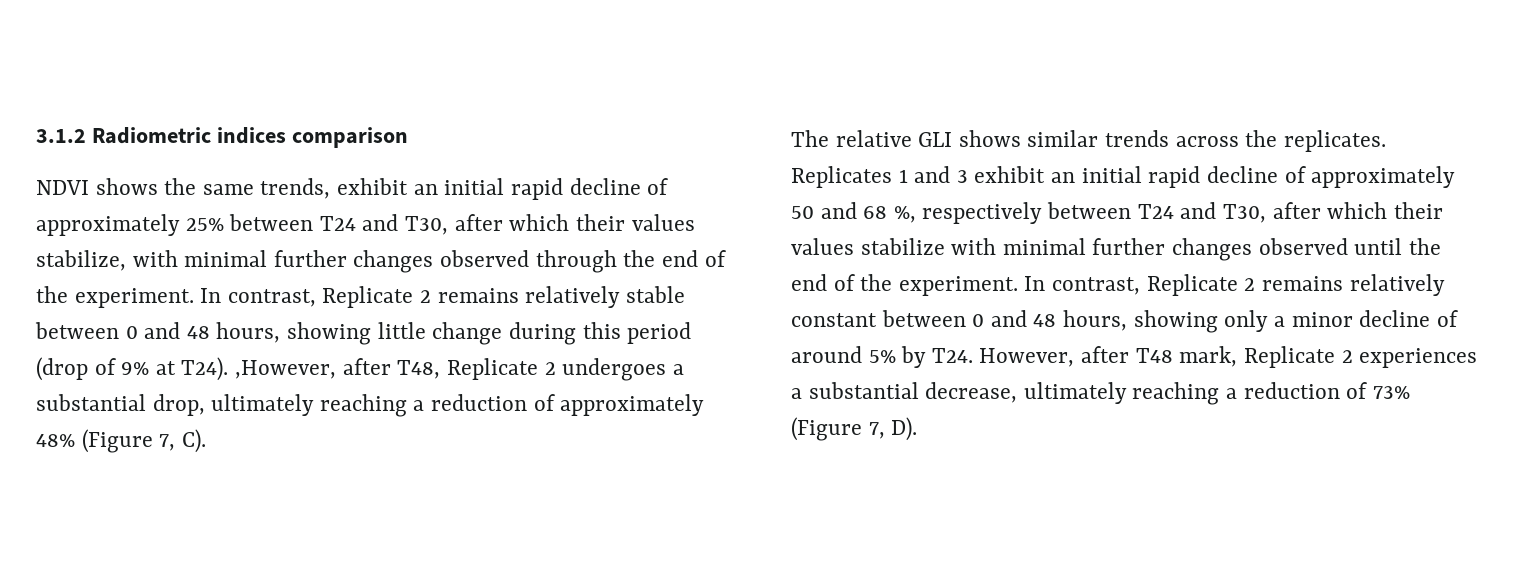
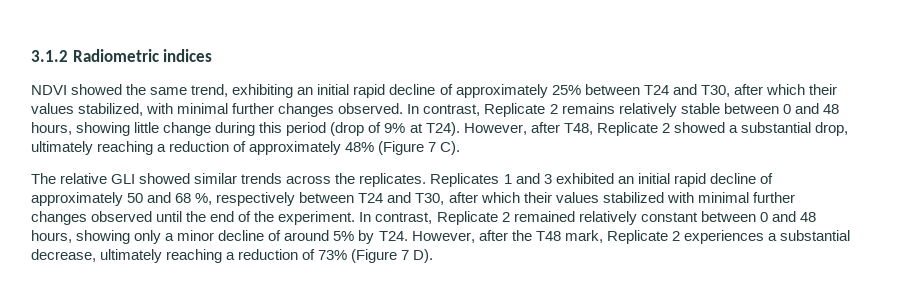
[291,127,408,148] comparison -> (213, 55) none
[95,178,158,195] shows -> [71,84,123,95] showed
[260,178,409,199] trends, exhibit -> [191,84,294,98] trend, exhibiting
[36,250,726,273] [36,286,194,308] stabilize, with minimal further changes observed through the end of the experiment. -> [78,103,404,117] stabilized, with minimal further changes observed.
[235,360,337,379] ,However, -> [463,123,527,135] However,
[562,358,667,381] undergoes -> [673,122,725,133] showed
[159,434,176,451] 7, -> [428,142,437,152] 7
[958,130,1021,147] shows -> [139,173,191,184] showed
[974,166,1046,183] exhibit -> [555,173,614,184] exhibited
[860,238,945,255] stabilize -> [602,192,664,203] stabilized
[1261,276,1343,291] remains -> [513,211,575,222] remained
(1130, 354) none -> [511,230,532,241] the
[868,422,885,439] 7, -> [401,250,410,260] 7

